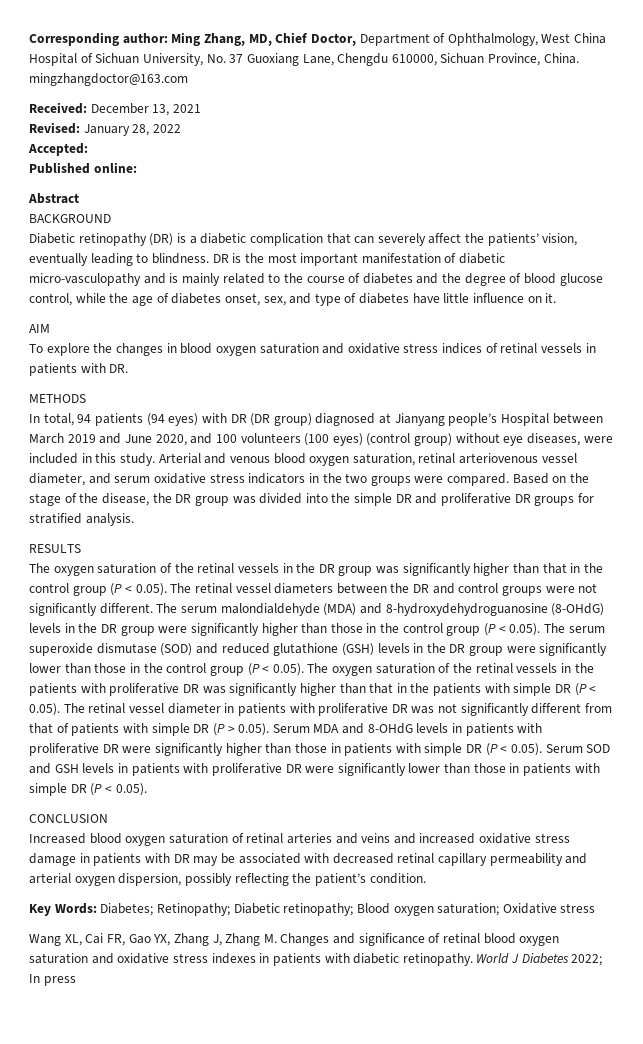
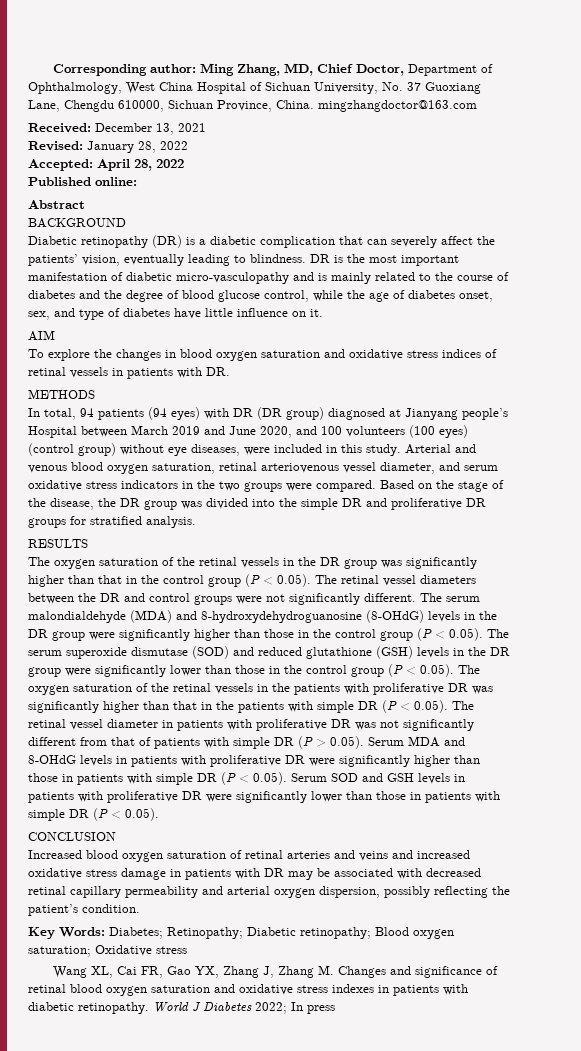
(88, 149) none -> [97,159,184,171] April 28, 2022

